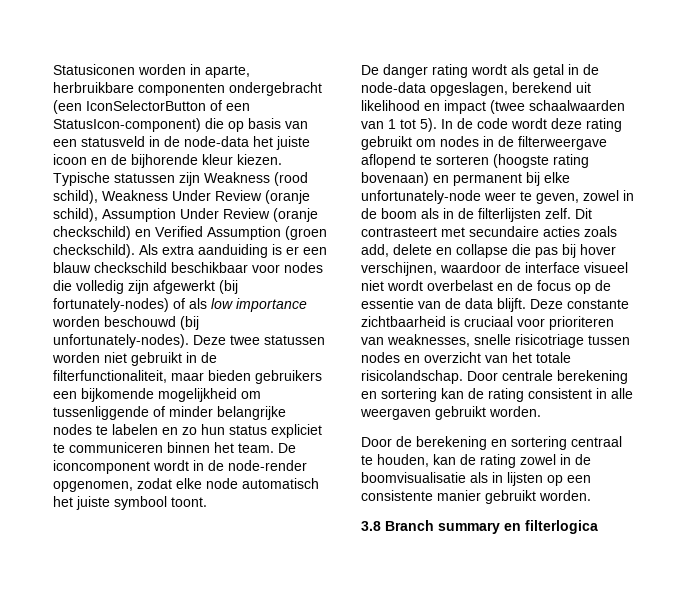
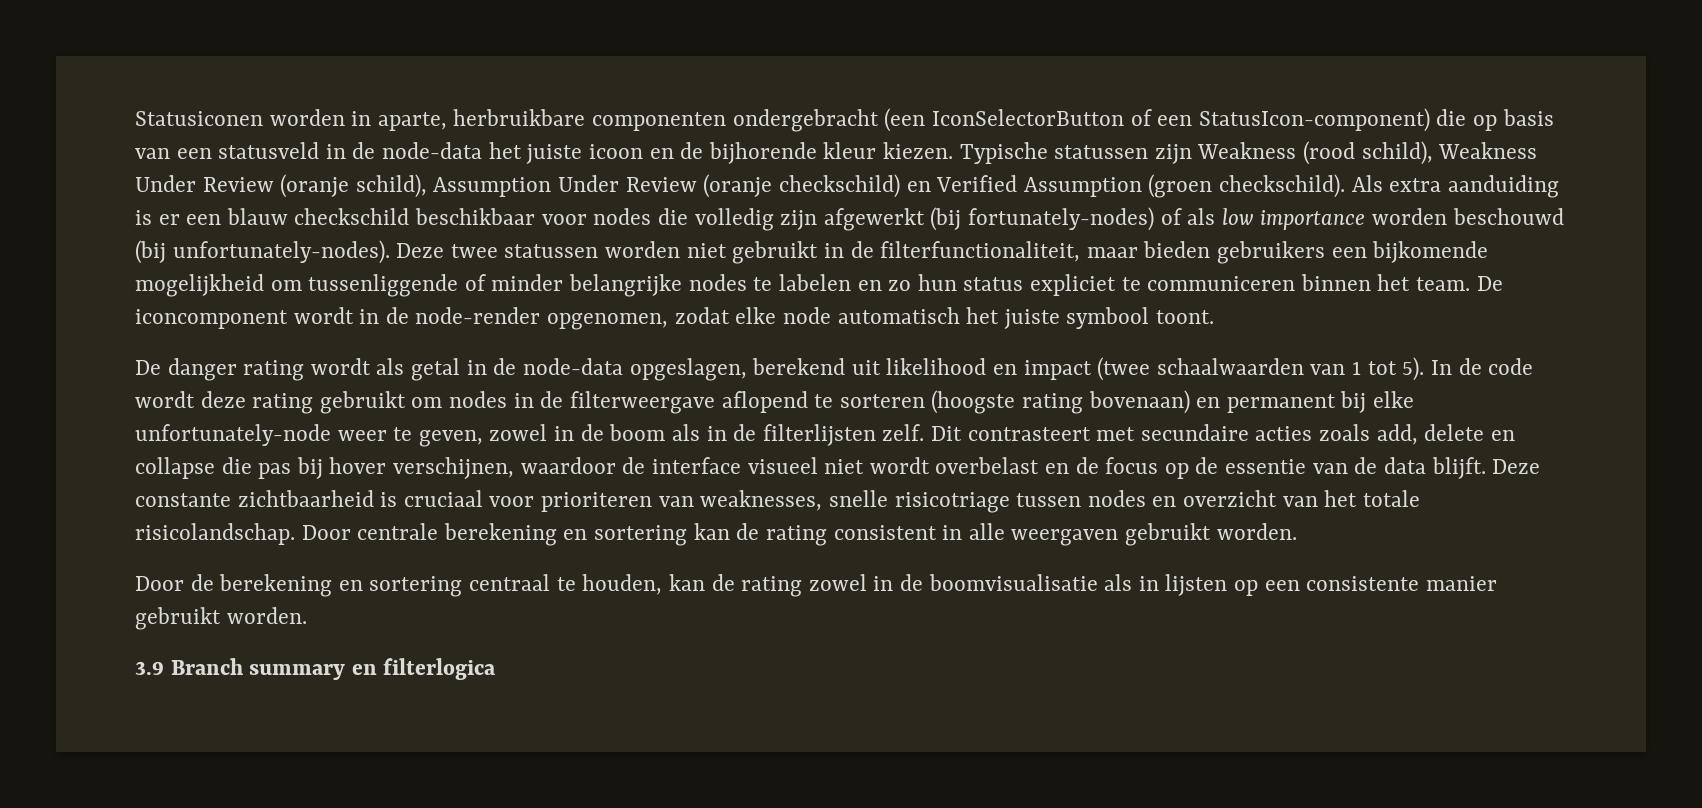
[361,521,381,531] 3.8 -> [135,661,164,675] 3.9

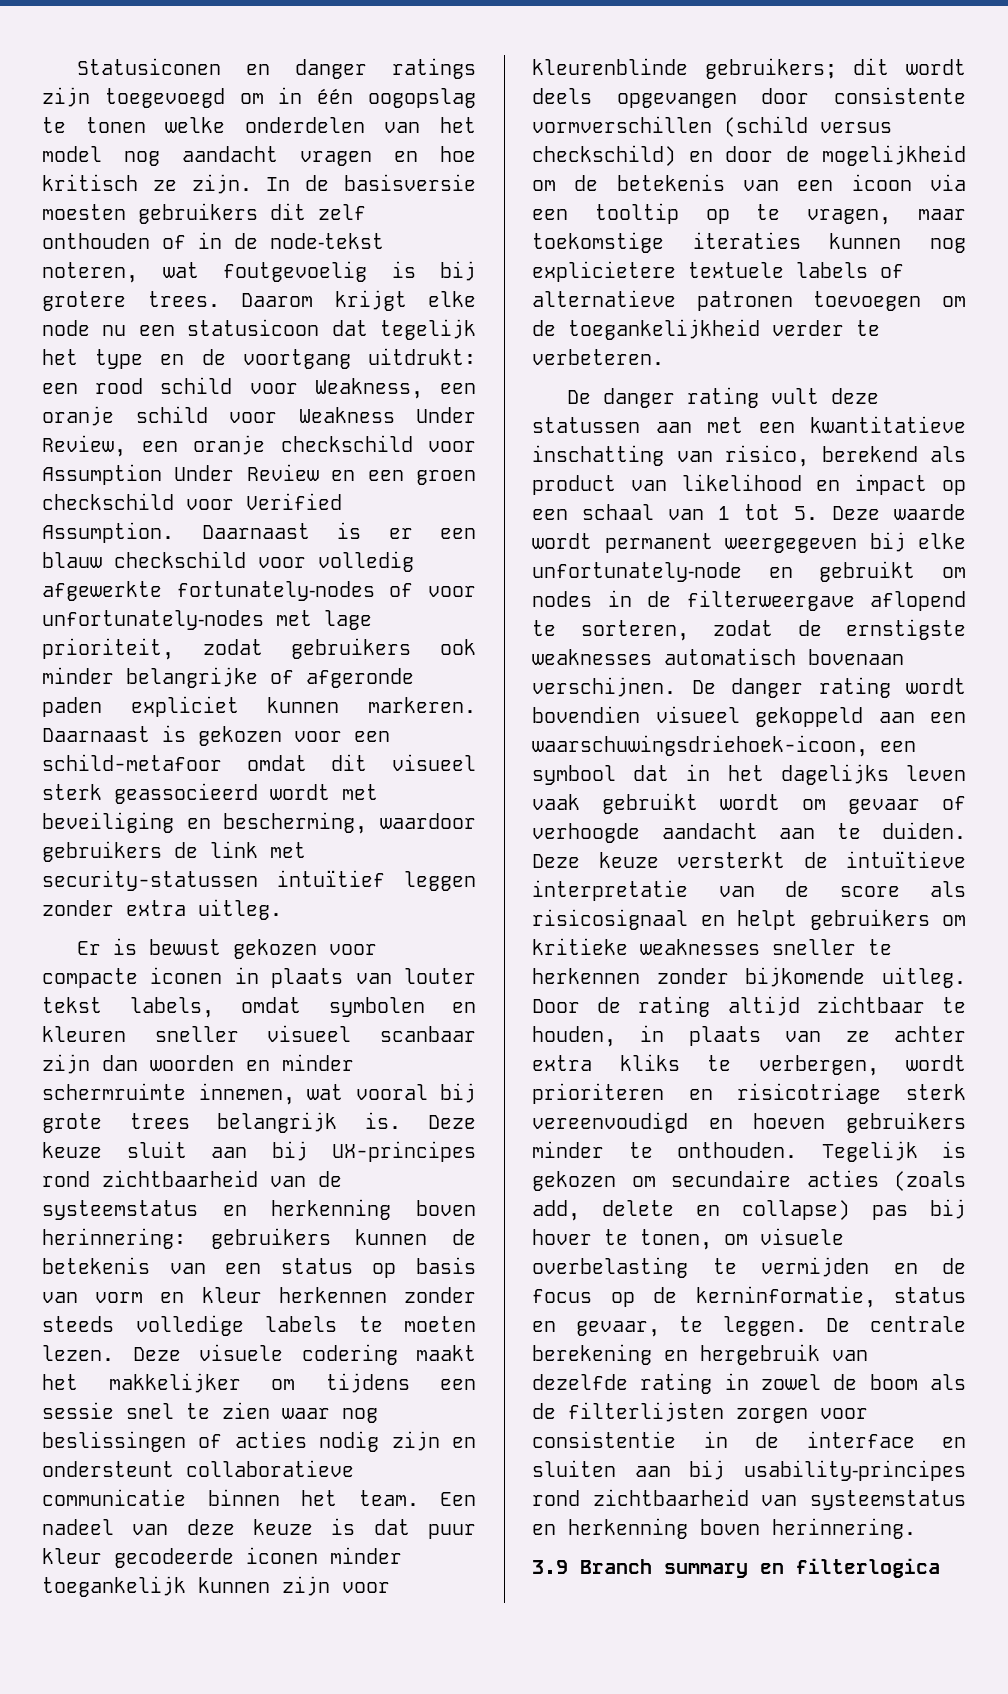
[269,108,1554,132] [135,141,1538,165] [135,174,1559,198] worden in aparte, herbruikbare componenten ondergebracht (een IconSelectorButton of een StatusIcon-component) die op basis van een statusveld in de node-data het juiste icoon en de bijhorende kleur kiezen. Typische statussen zijn Weakness (rood schild), Weakness Under Review (oranje schild), Assumption Under Review (oranje checkschild) en Verified Assumption (groen checkschild). Als extra aanduiding -> [245,58,476,79] [42,87,477,108] [42,117,476,133] [42,146,476,166] [42,174,477,194] [42,203,366,224] [42,232,384,249] [42,261,476,283] [42,290,476,311] [42,319,476,340] [42,348,476,369] [42,377,476,399] [42,406,476,426] [42,435,476,457] [42,464,476,485] [42,493,342,510] [42,522,310,543] en danger ratings zijn toegevoegd om in één oogopslag te tonen welke onderdelen van het model nog aandacht vragen en hoe kritisch ze zijn. In de basisversie moesten gebruikers dit zelf onthouden of in de node‑tekst noteren, wat foutgevoelig is bij grotere trees. Daarom krijgt elke node nu een statusicoon dat tegelijk het type en de voortgang uitdrukt: een rood schild voor Weakness, een oranje schild voor Weakness Under Review, een oranje checkschild voor Assumption Under Review en een groen checkschild voor Verified Assumption. Daarnaast
[415,207,1564,231] [135,240,1489,264] [135,274,1503,297] [135,307,1214,330] [135,357,1534,381] [135,391,314,414] beschikbaar voor nodes die volledig zijn afgewerkt (bij fortunately-nodes) of als low importance worden beschouwd (bij unfortunately-nodes). Deze twee statussen worden niet gebruikt in de filterfunctionaliteit, maar bieden gebruikers een bijkomende mogelijkheid om tussenliggende of minder belangrijke nodes te labelen en zo hun status expliciet te communiceren binnen het team. De iconcomponent wordt in de node-render opgenomen, zodat elke node automatisch het juiste symbool toont. // De danger rating wordt als getal in de node-data opgeslagen, berekend uit likelihood en impact (twee schaalwaarden van 1 tot 5). In de code wordt deze rating -> [258,551,414,572] [42,581,476,601] [42,610,372,630] [42,638,476,660] [42,667,414,688] [42,696,477,717] [42,725,390,746] [42,754,476,771] [42,783,378,804] [42,812,476,834] [42,841,306,862] [42,870,476,891] [42,899,282,920] [76,938,377,959] [42,967,476,988] [42,997,476,1018] [42,1025,477,1042] [42,1054,354,1074] [42,1083,476,1105] [42,1112,476,1133] [42,1141,476,1162] [42,1170,342,1187] [42,1199,476,1220] [42,1228,476,1249] [42,1257,476,1278] [42,1287,476,1303] [42,1315,476,1336] [42,1344,476,1365] [42,1373,476,1393] [42,1402,378,1423] [42,1431,476,1452] [42,1460,354,1477] [42,1489,476,1506] [42,1518,476,1539] [42,1547,402,1568] [42,1576,390,1597] [532,58,966,79] [532,87,966,108] [532,116,892,137] [532,145,966,166] [532,174,966,191] [532,203,966,225] [532,232,966,253] [532,261,904,282] [532,290,966,311] [532,319,880,340] [532,349,664,365] [566,387,879,408] [532,416,966,433] [532,445,966,467] [532,474,966,495] [532,504,966,520] [532,532,966,553] [532,562,793,582] voor volledig afgewerkte fortunately‑nodes of voor unfortunately‑nodes met lage prioriteit, zodat gebruikers ook minder belangrijke of afgeronde paden expliciet kunnen markeren. Daarnaast is gekozen voor een schild-metafoor omdat dit visueel sterk geassocieerd wordt met beveiliging en bescherming, waardoor gebruikers de link met security-statussen intuïtief leggen zonder extra uitleg. // Er is bewust gekozen voor compacte iconen in plaats van louter tekst labels, omdat symbolen en kleuren sneller visueel scanbaar zijn dan woorden en minder schermruimte innemen, wat vooral bij grote trees belangrijk is. Deze keuze sluit aan bij UX-principes rond zichtbaarheid van de systeemstatus en herkenning boven herinnering: gebruikers kunnen de betekenis van een status op basis van vorm en kleur herkennen zonder steeds volledige labels te moeten lezen. Deze visuele codering maakt het makkelijker om tijdens een sessie snel te zien waar nog beslissingen of acties nodig zijn en ondersteunt collaboratieve communicatie binnen het team. Een nadeel van deze keuze is dat puur kleur gecodeerde iconen minder toegankelijk kunnen zijn voor kleurenblinde gebruikers; dit wordt deels opgevangen door consistente vormverschillen (schild versus checkschild) en door de mogelijkheid om de betekenis van een icoon via een tooltip op te vragen, maar toekomstige iteraties kunnen nog explicietere textuele labels of alternatieve patronen toevoegen om de toegankelijkheid verder te verbeteren. // De danger rating vult deze statussen aan met een kwantitatieve inschatting van risico, berekend als product van likelihood en impact op een schaal van 1 tot 5. Deze waarde wordt permanent weergegeven bij elke unfortunately‑node en
[839,390,1415,414] [135,424,1136,447] sorteren (hoogste rating bovenaan) en permanent bij elke unfortunately-node weer te geven, zowel in de boom als in de filterlijsten zelf. Dit contrasteert met -> [580,619,966,641] [532,648,904,665] [532,677,966,698] [532,706,966,727] [532,735,916,757] [532,764,966,785] [532,793,966,814] [532,822,966,843] [532,851,966,868] [532,880,966,901] [532,909,966,930] [532,938,892,955] [532,967,966,988] [532,996,966,1017] [532,1025,966,1047] [532,1054,966,1076] [532,1083,966,1104] [532,1112,966,1133] [532,1141,966,1162] [532,1171,656,1191] sorteren, zodat de ernstigste weaknesses automatisch bovenaan verschijnen. De danger rating wordt bovendien visueel gekoppeld aan een waarschuwingsdriehoek-icoon, een symbool dat in het dagelijks leven vaak gebruikt wordt om gevaar of verhoogde aandacht aan te duiden. Deze keuze versterkt de intuïtieve interpretatie van de score als risicosignaal en helpt gebruikers om kritieke weaknesses sneller te herkennen zonder bijkomende uitleg. Door de rating altijd zichtbaar te houden, in plaats van ze achter extra kliks te verbergen, wordt prioriteren en risicotriage sterk vereenvoudigd en hoeven gebruikers minder te onthouden. Tegelijk is gekozen om
[1319,424,1371,441] zoals -> [894,1171,966,1191] (zoals
[135,457,252,479] collapse die -> [742,1200,850,1220] collapse)
[393,457,1040,479] verschijnen, waardoor de interface visueel niet wordt overbelast -> [604,1228,844,1250] [532,1257,869,1278] te tonen, om visuele overbelasting te vermijden
[1225,457,1541,479] [135,490,1420,513] [135,523,1297,546] [135,574,1497,597] [135,607,307,630] essentie van de data blijft. Deze constante zichtbaarheid is cruciaal voor prioriteren van weaknesses, snelle risicotriage tussen nodes en overzicht van het totale risicolandschap. Door centrale berekening en sortering kan de rating consistent in alle weergaven gebruikt worden. // Door de berekening en sortering centraal te houden, kan de rating zowel in de boomvisualisatie als in lijsten op een consistente manier gebruikt worden. -> [695,1286,966,1308] [532,1316,966,1337] [532,1344,868,1365] [532,1373,966,1394] [532,1402,868,1423] [532,1431,966,1448] [532,1460,966,1481] [532,1489,966,1510] [532,1518,916,1539] kerninformatie, status en gevaar, te leggen. De centrale berekening en hergebruik van dezelfde rating in zowel de boom als de filterlijsten zorgen voor consistentie in de interface en sluiten aan bij usability‑principes rond zichtbaarheid van systeemstatus en herkenning boven herinnering.

